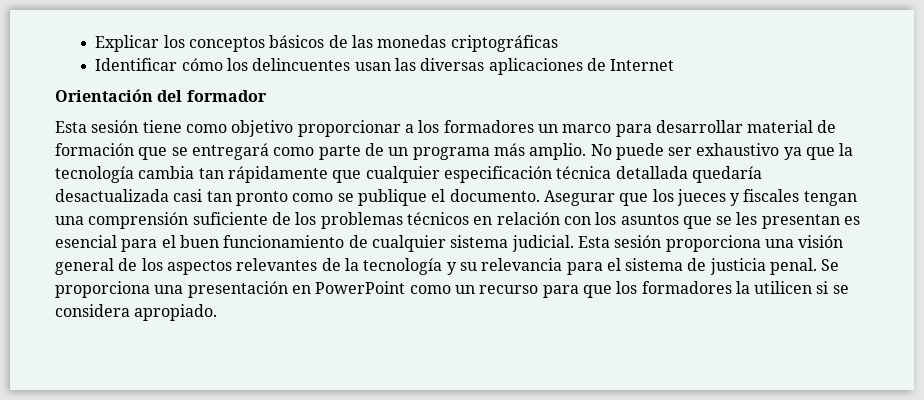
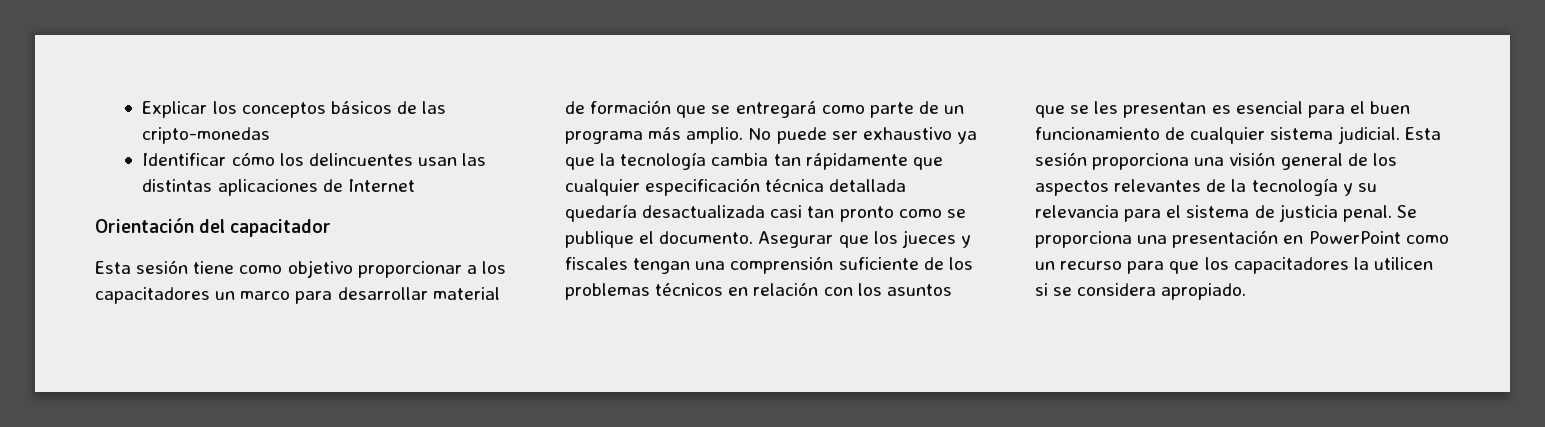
[377,35,558,52] monedas criptográficas -> [142,127,271,144] cripto-monedas
[420,58,485,71] diversas -> [142,179,213,192] distintas
[186,90,267,102] formador -> [230,219,332,237] capacitador
[443,120,534,133] formadores -> [95,287,210,304] capacitadores
[641,281,732,294] formadores -> [1233,257,1349,274] capacitadores

